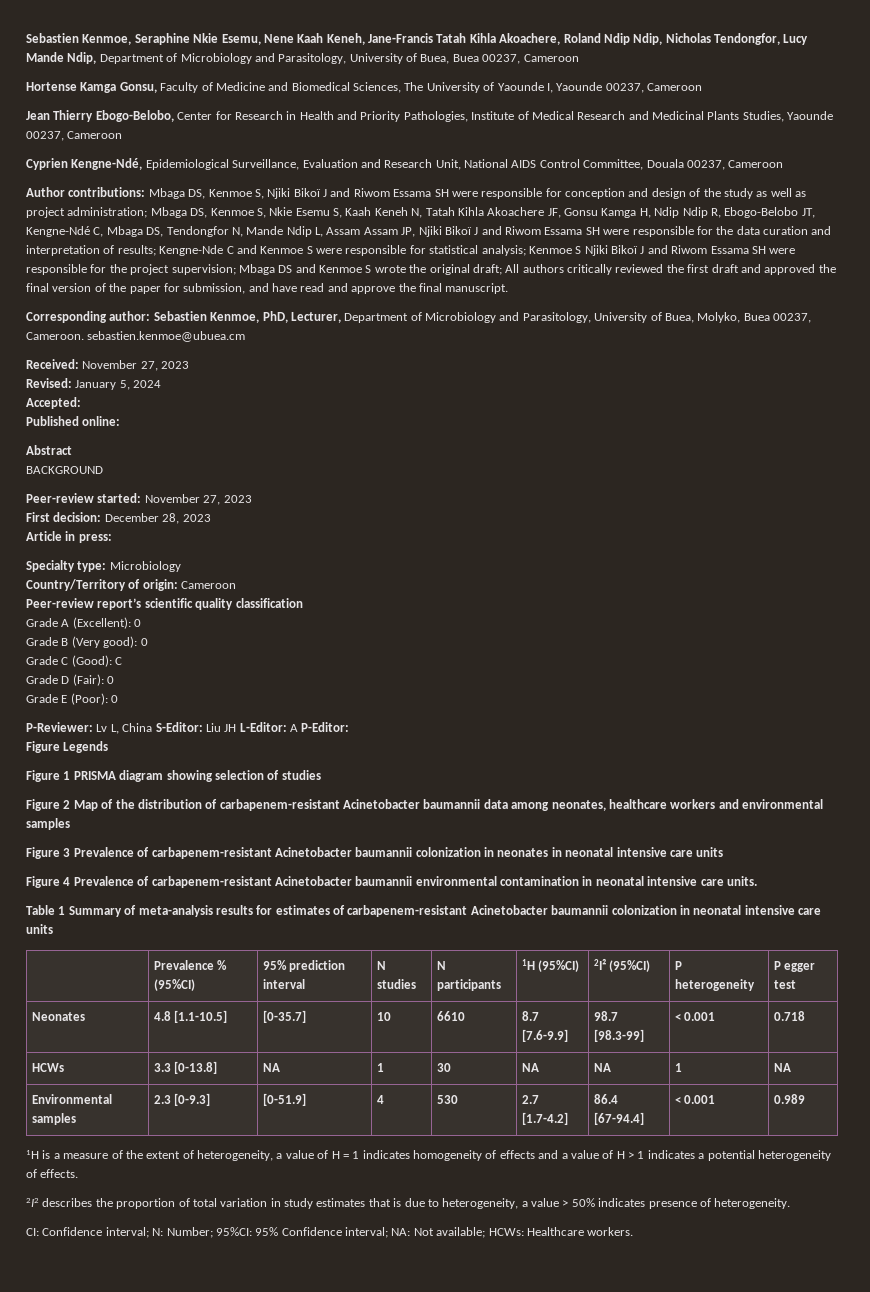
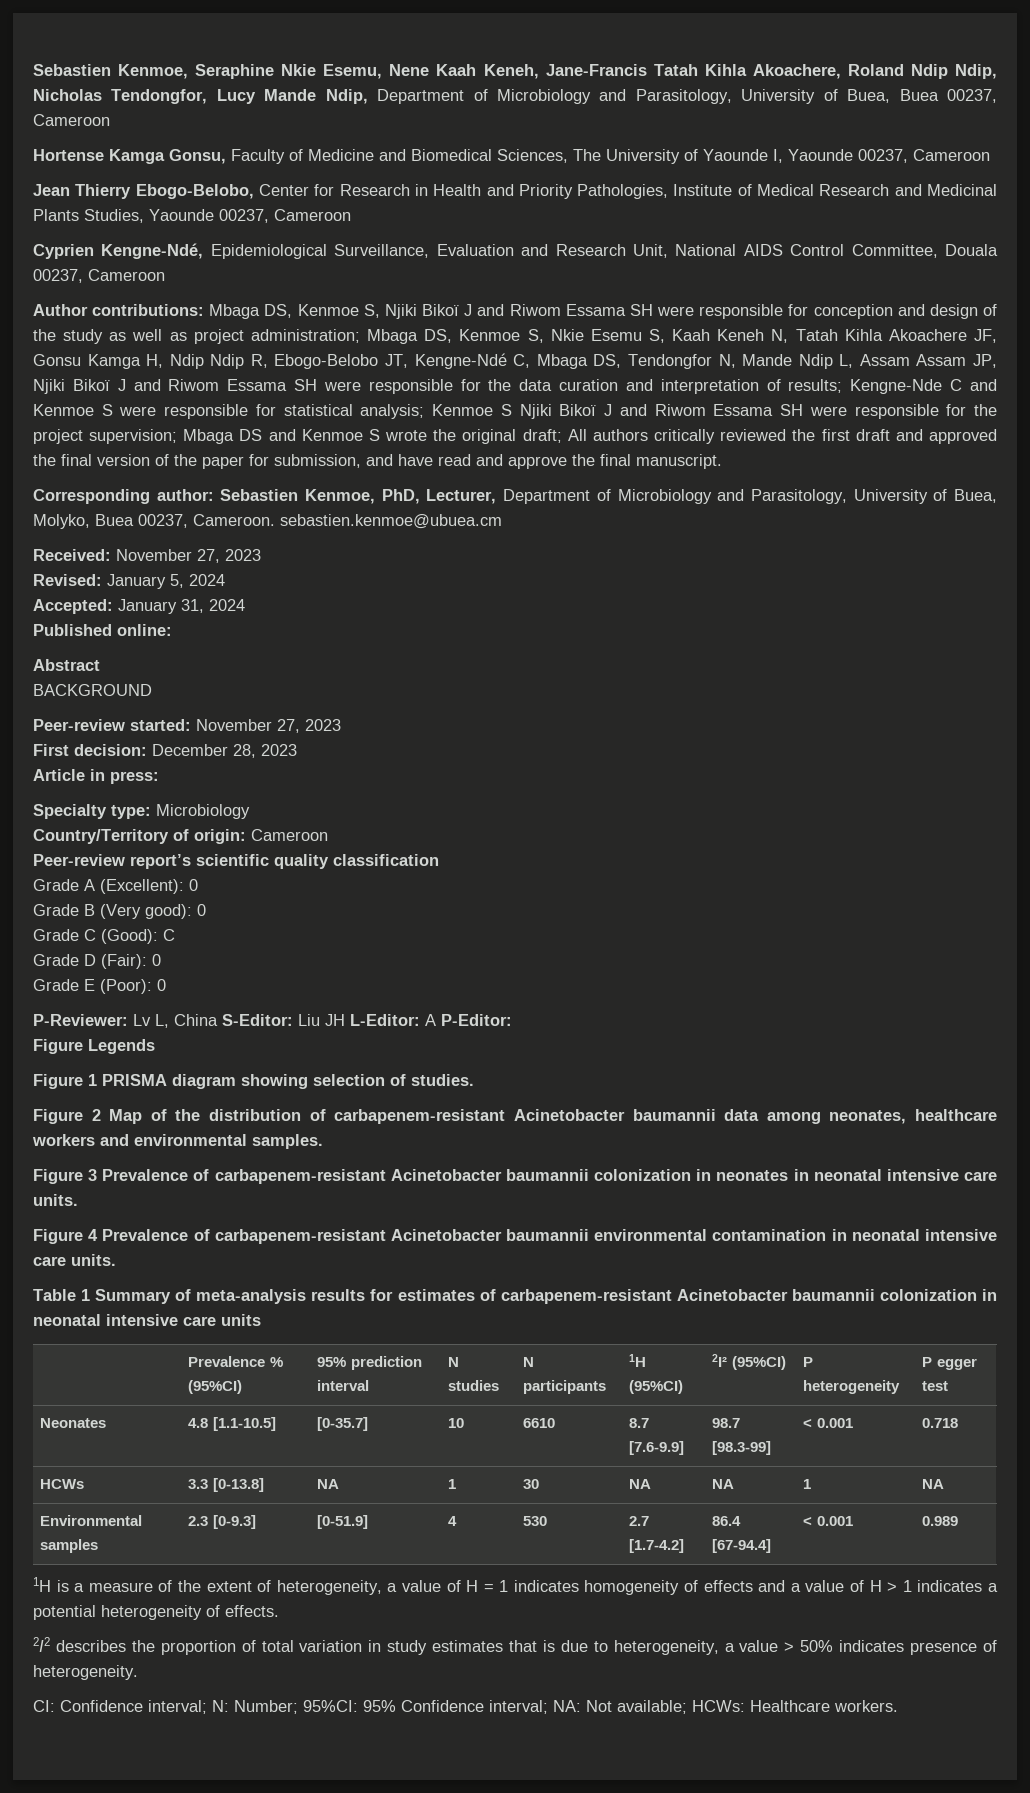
(81, 403) none -> [118,599,245,614] January 31, 2024
[281,770,321,780] studies -> [411,1074,474,1086] studies.
[26,818,70,830] samples -> [252,1134,323,1149] samples.
[696,847,724,857] units -> [33,1194,78,1206] units.

